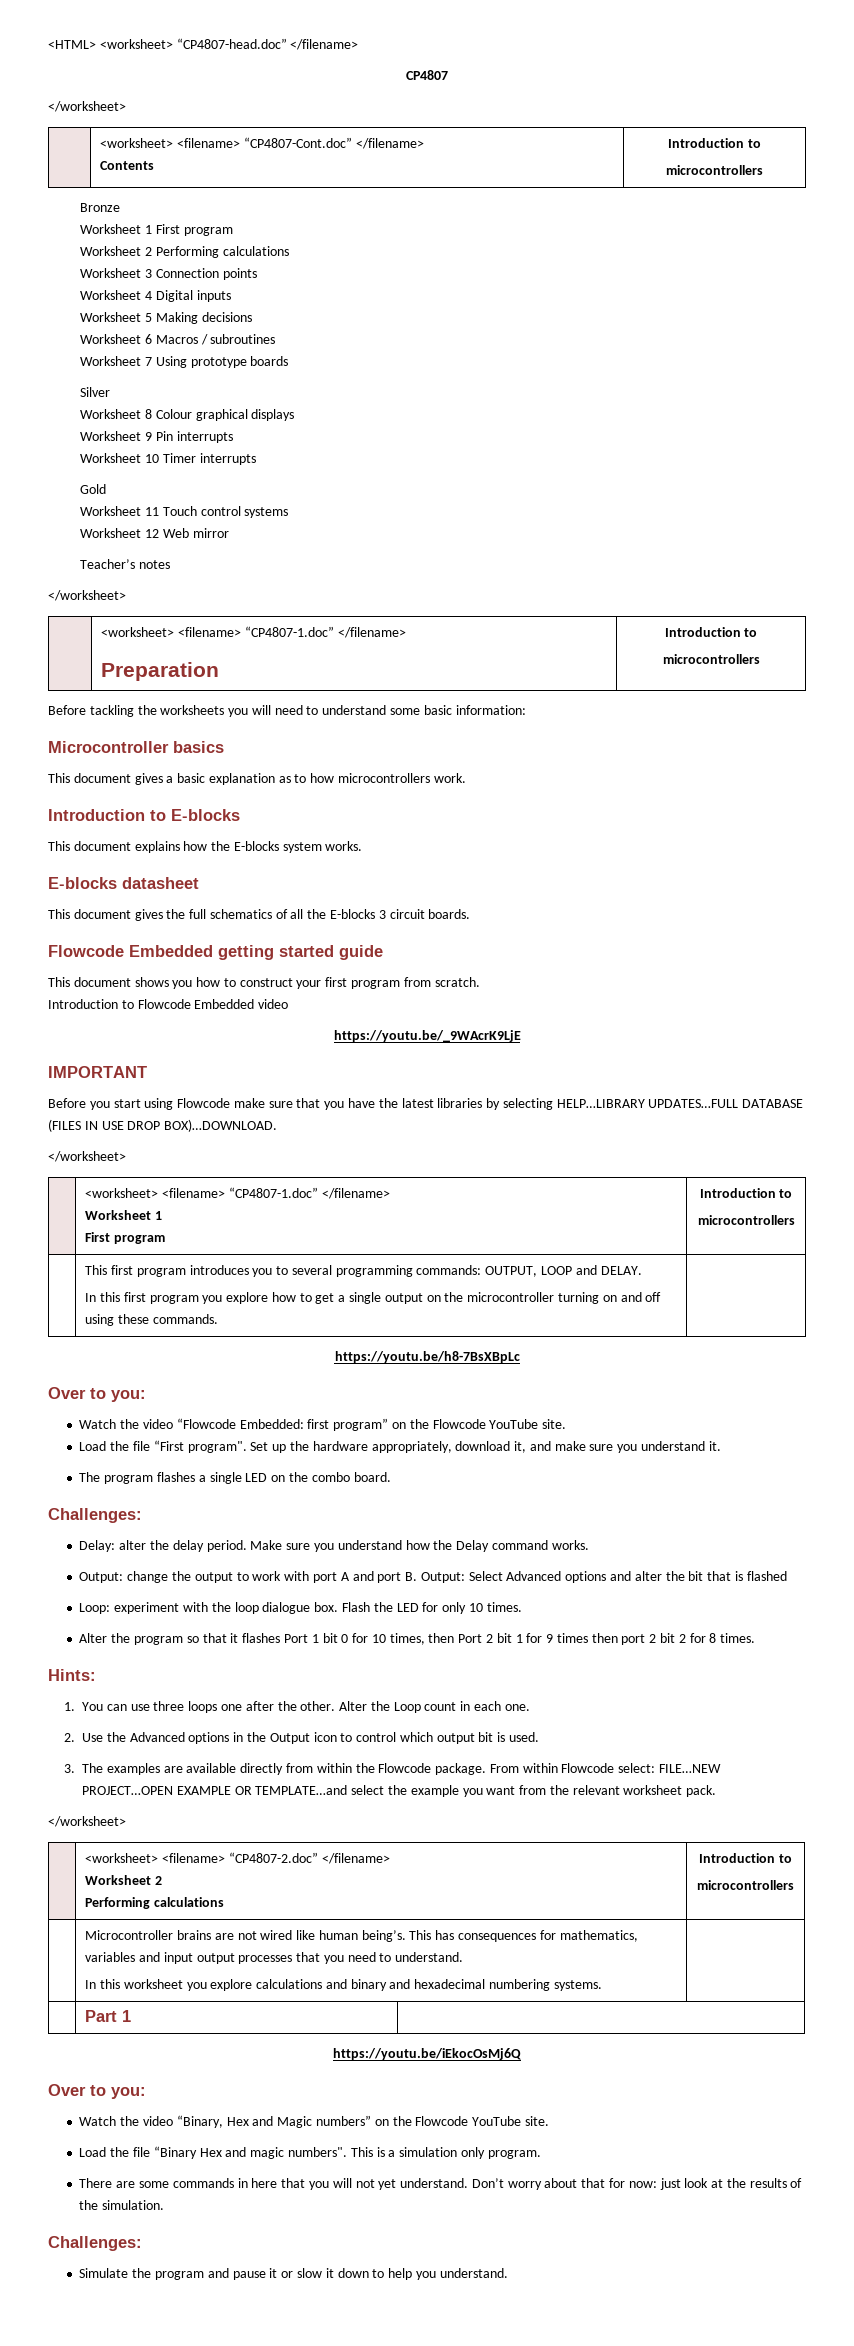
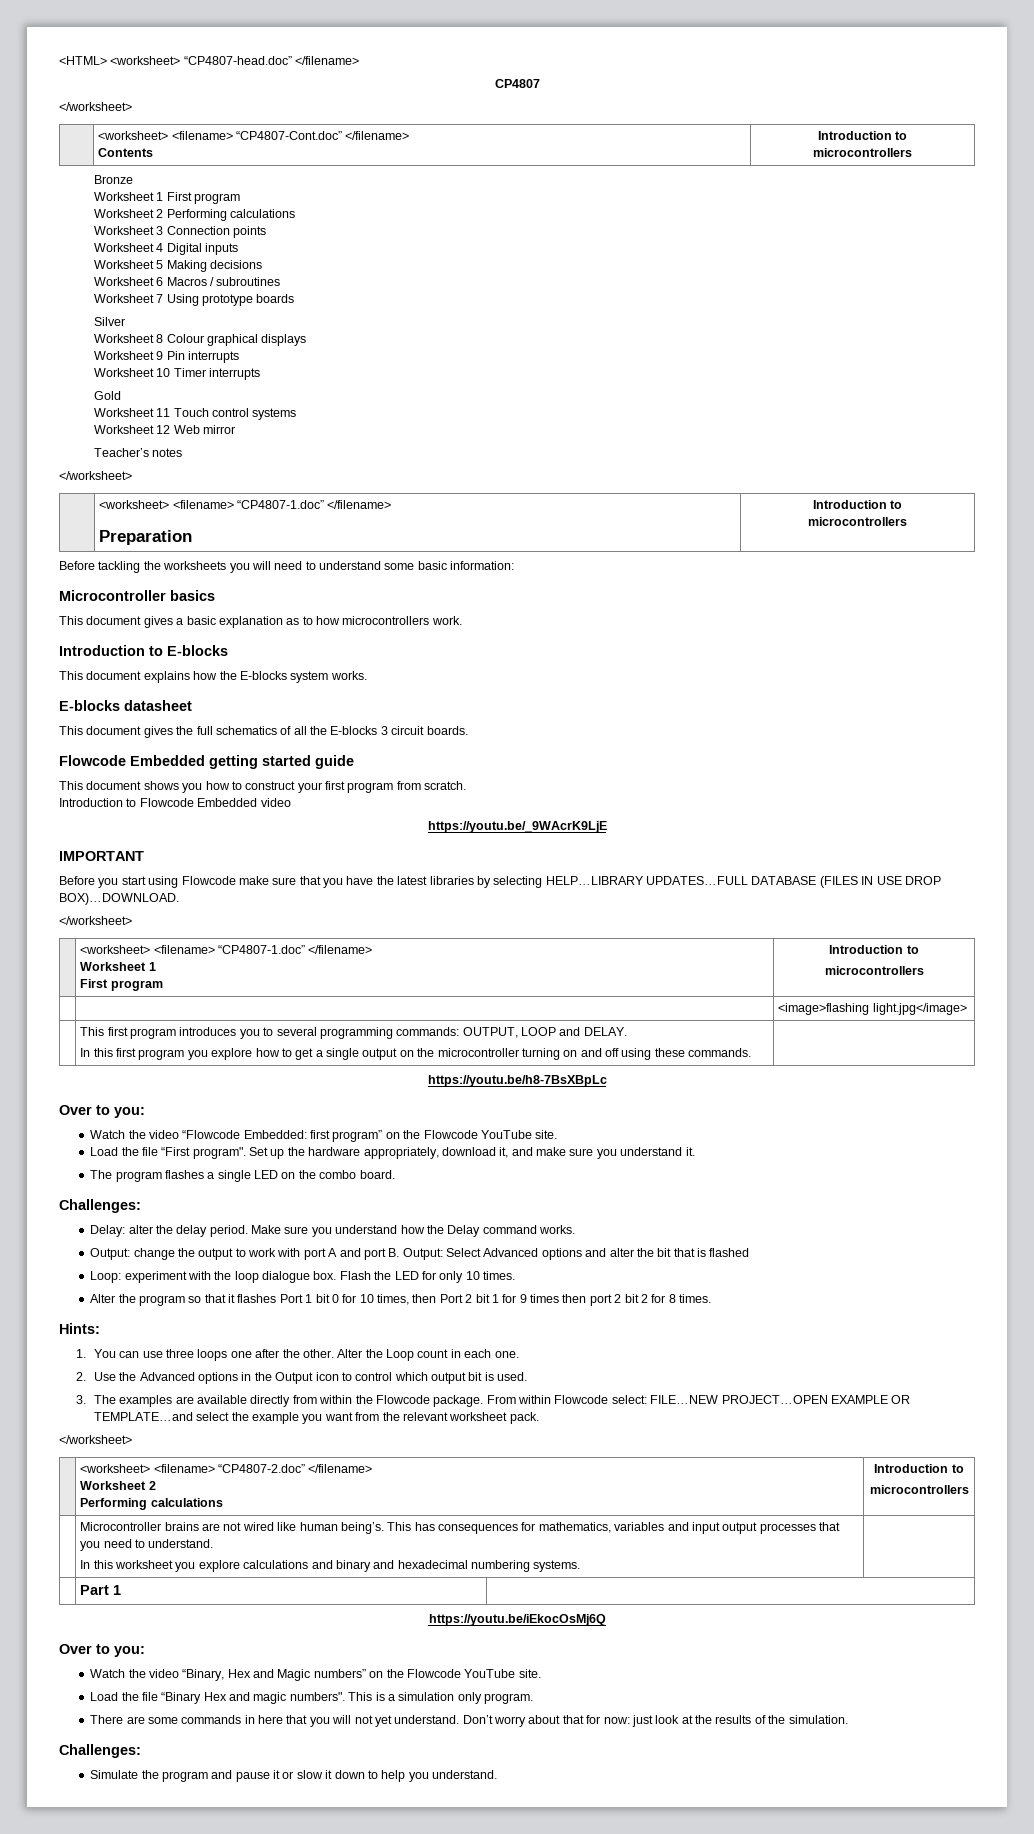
(795, 1220) none -> [778,1003,967,1015] // | | <image>flashing light.jpg</image>

